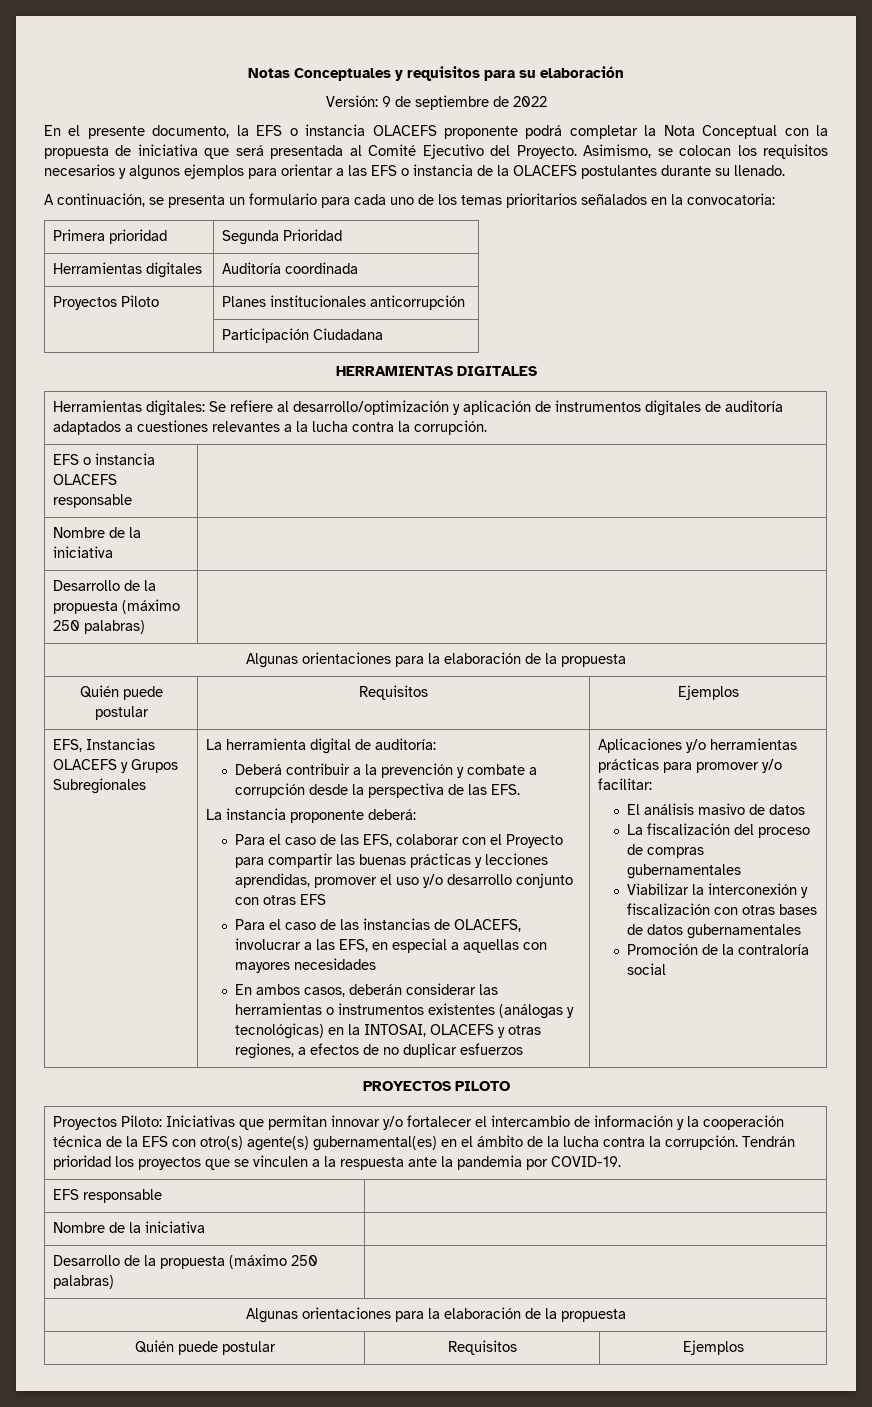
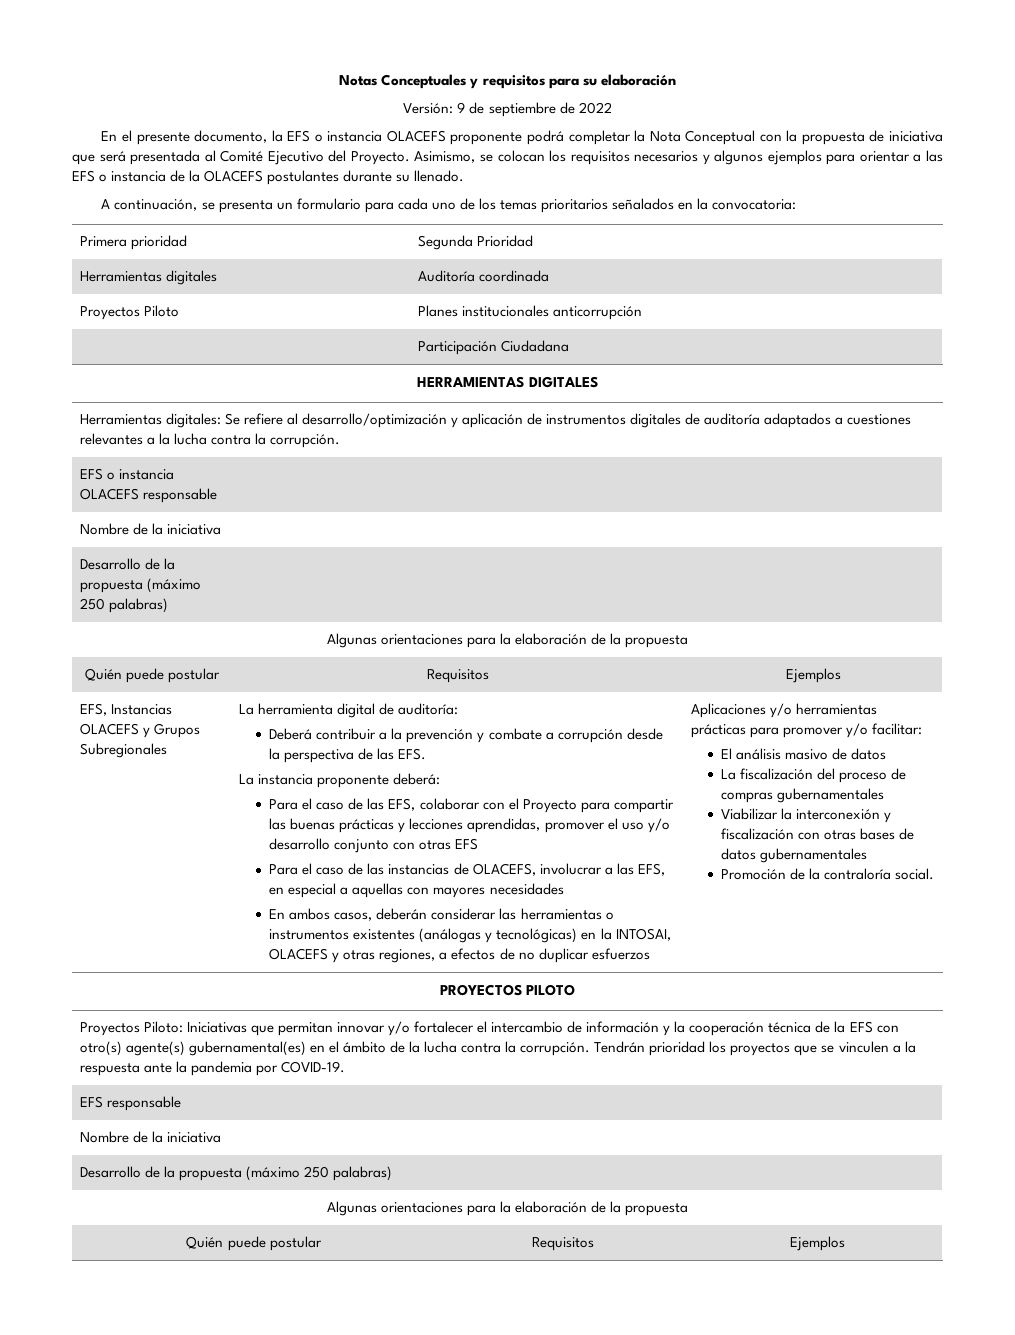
[626,963,666,975] social -> [895,868,935,880] social.

